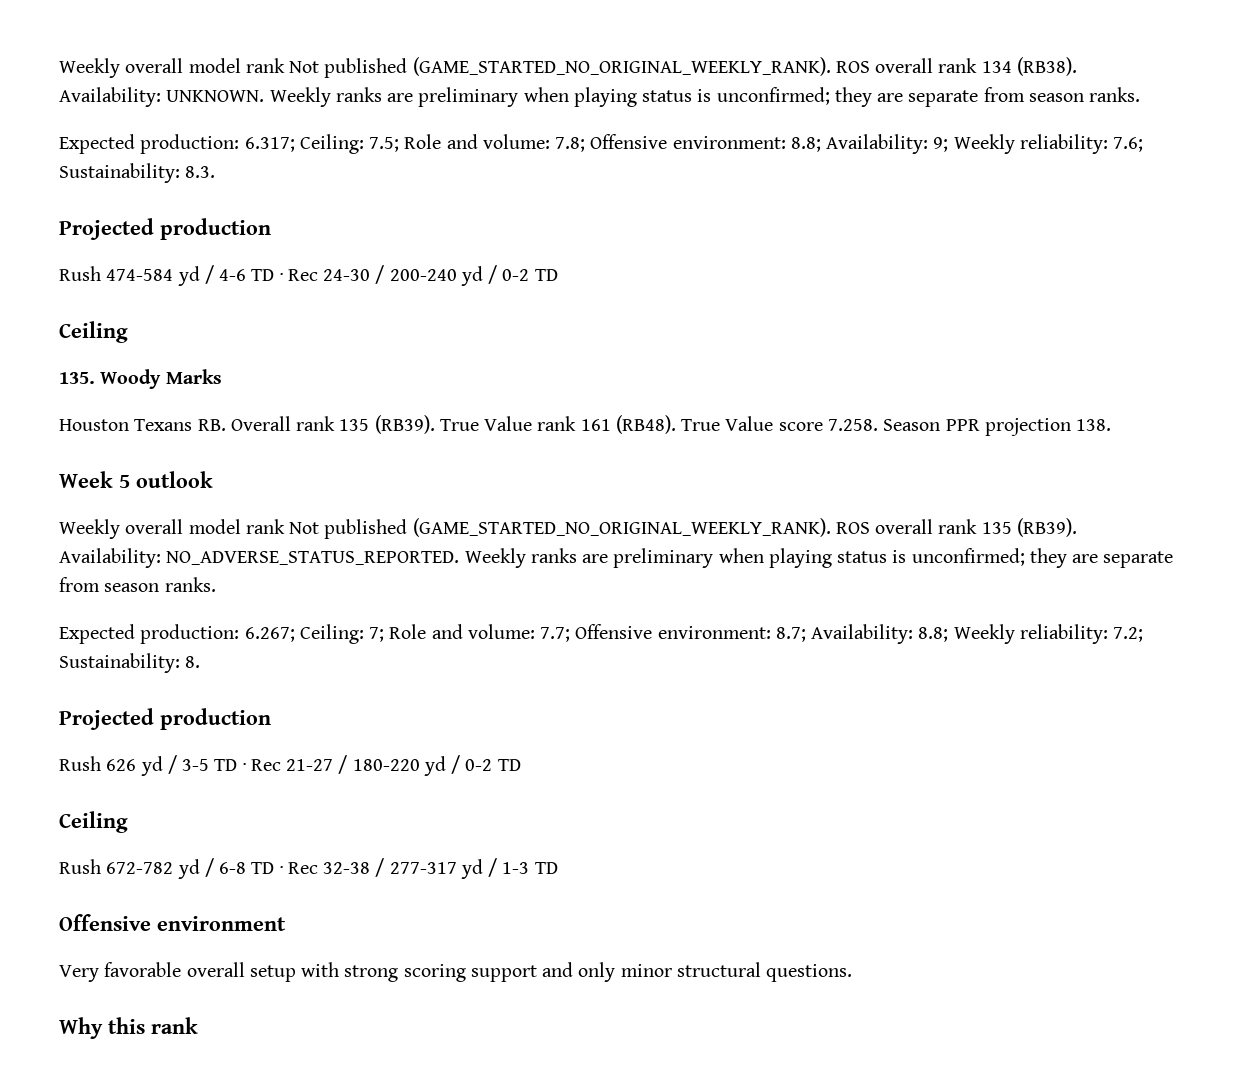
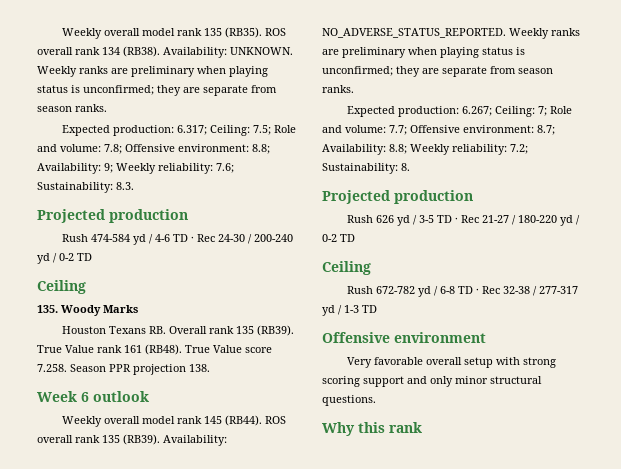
[59,57,831,78] Weekly overall model rank Not published (GAME_STARTED_NO_ORIGINAL_WEEKLY_RANK). -> [62,27,263,39] Weekly overall model rank 135 (RB35).
[119,475,130,488] 5 -> [81,392,89,402] 6
[289,518,831,539] Not published (GAME_STARTED_NO_ORIGINAL_WEEKLY_RANK). -> [204,415,263,426] 145 (RB44).

